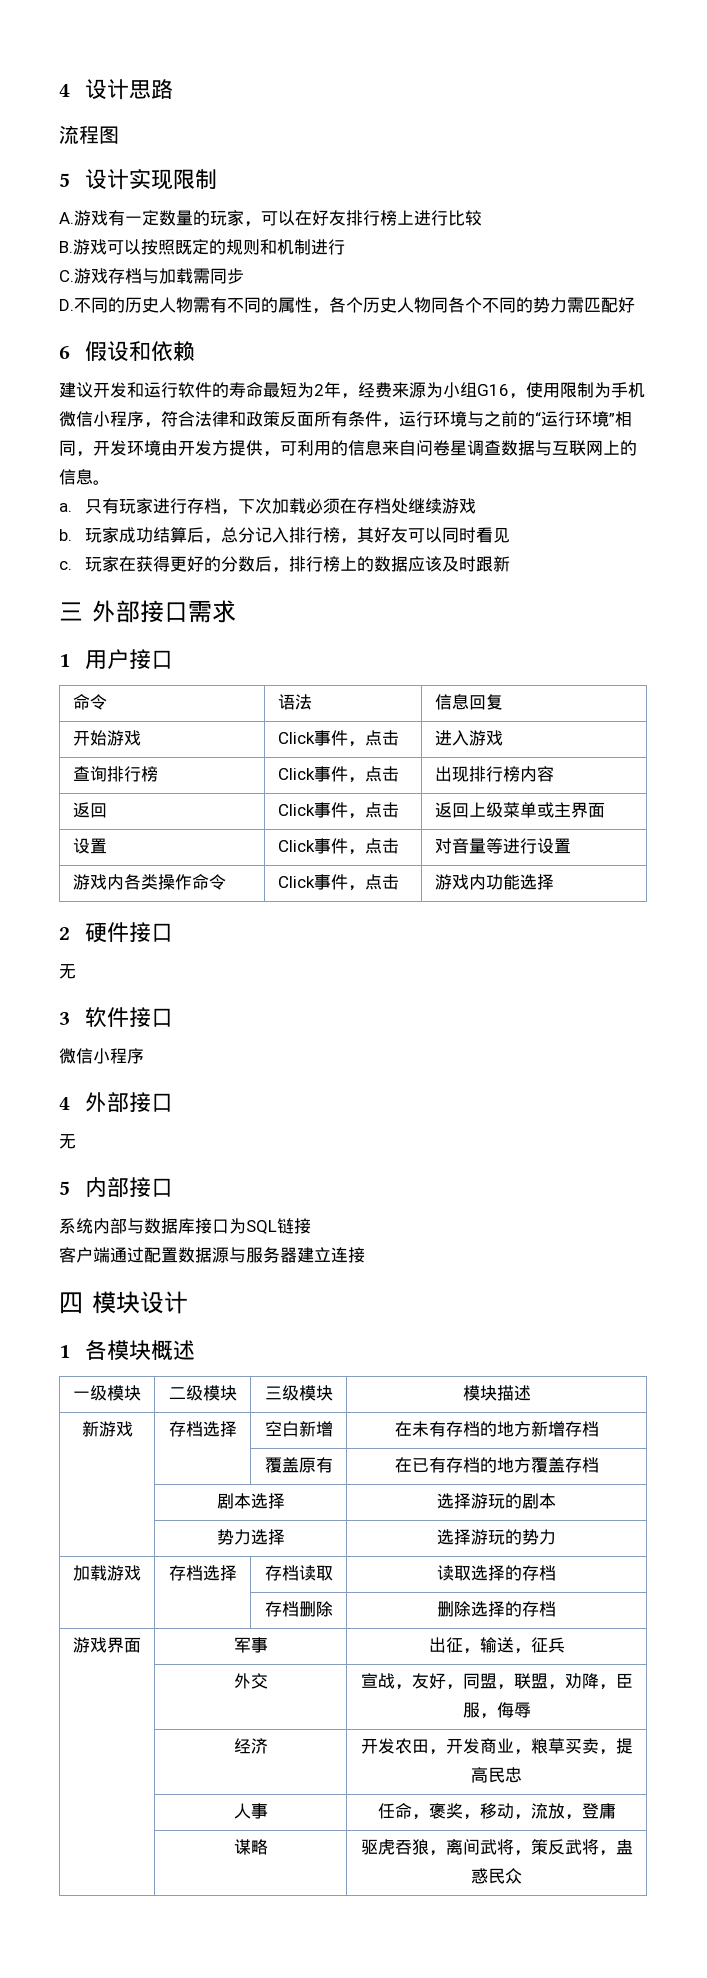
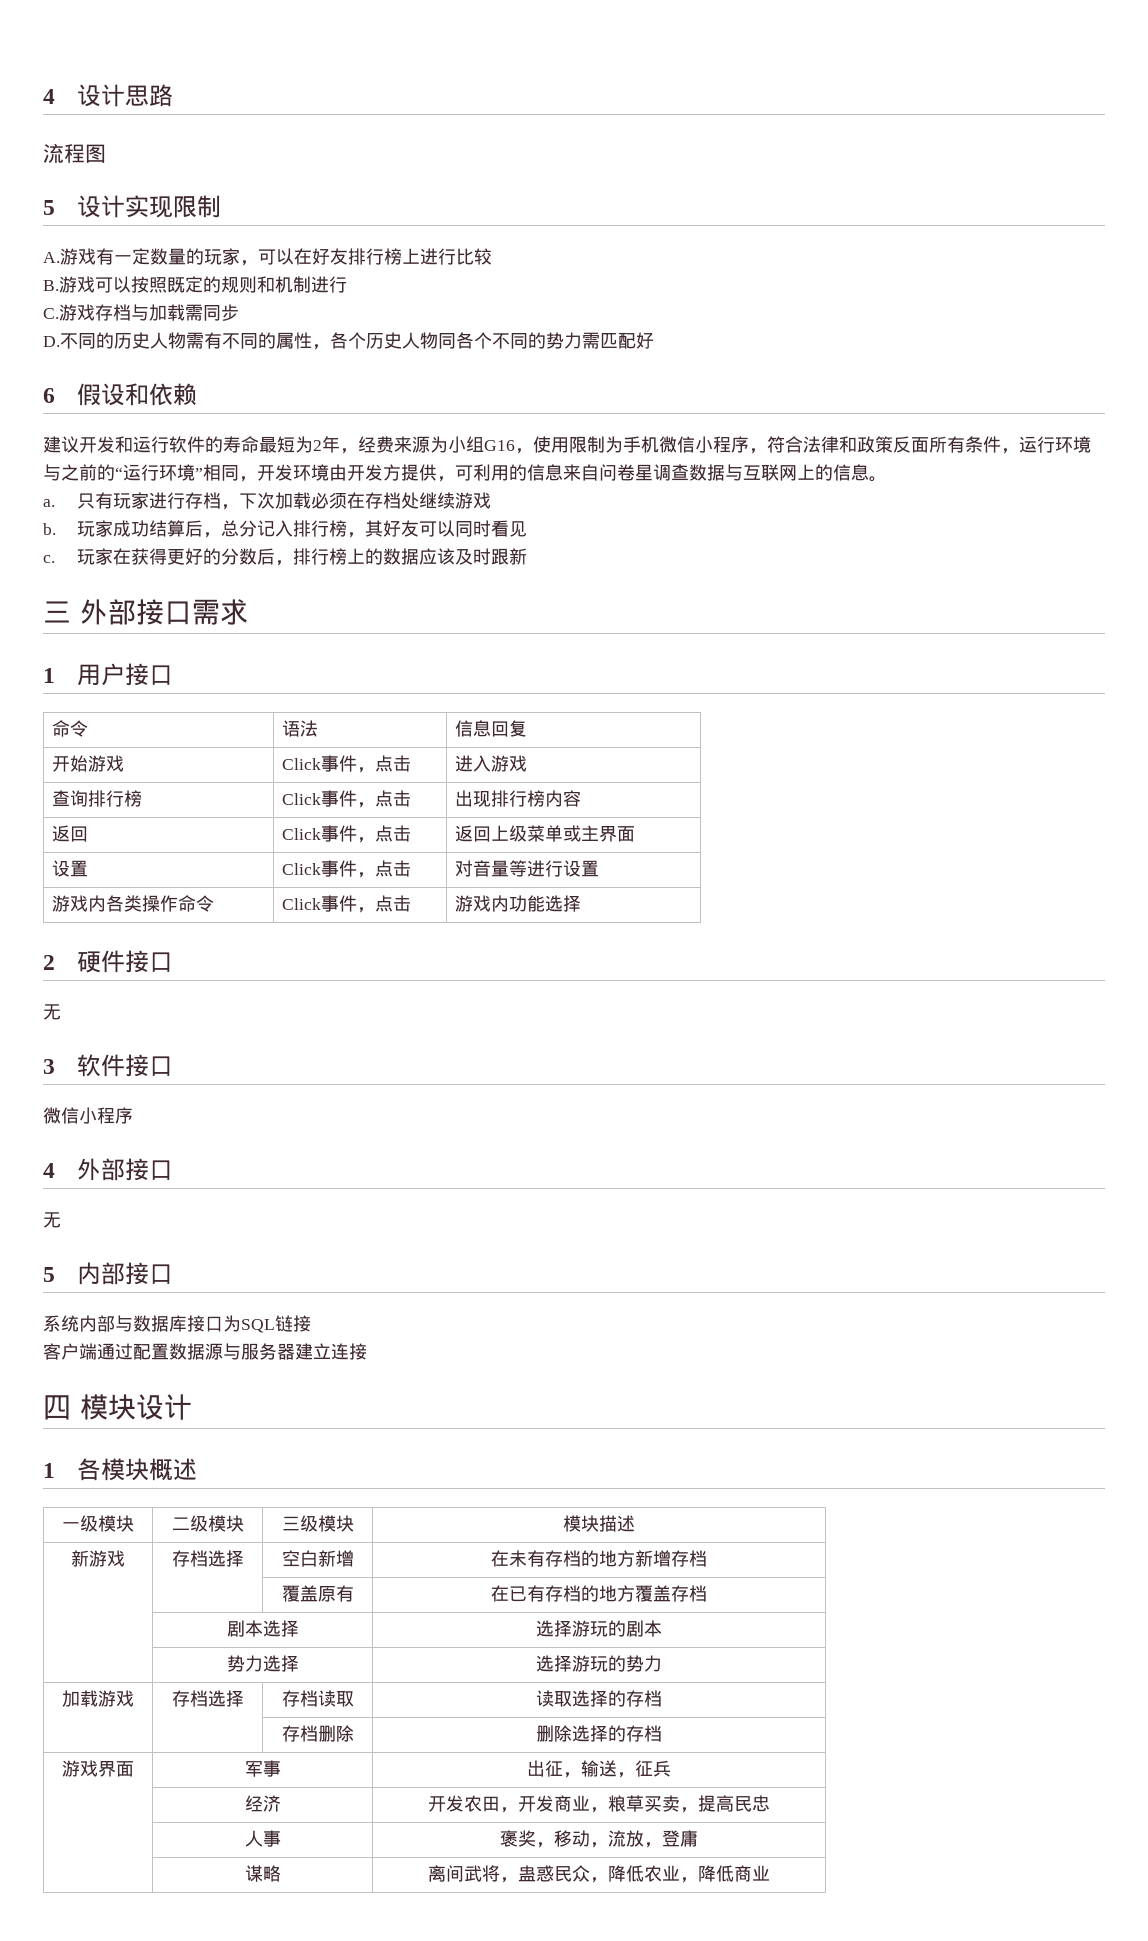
[233,1673,268,1689] [360,1673,633,1690] [462,1702,531,1719] // | 外交 | 宣战，友好，同盟，联盟，劝降，臣服，侮辱 -> (671, 1768) none
[377,1803,429,1820] 任命， -> (281, 1838) none
[360,1839,633,1856] [471,1868,522,1884] 驱虎吞狼，离间武将，策反武将，蛊惑民众 -> [428,1865,770,1883] 离间武将，蛊惑民众，降低农业，降低商业

